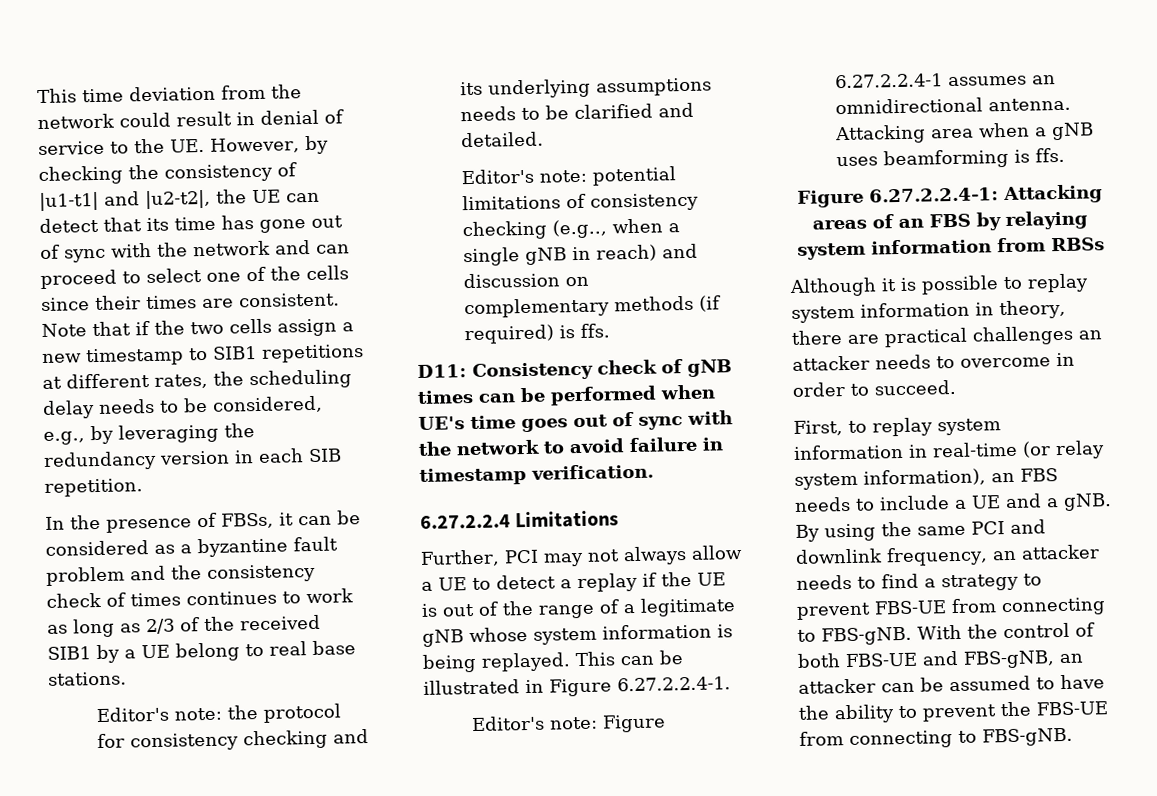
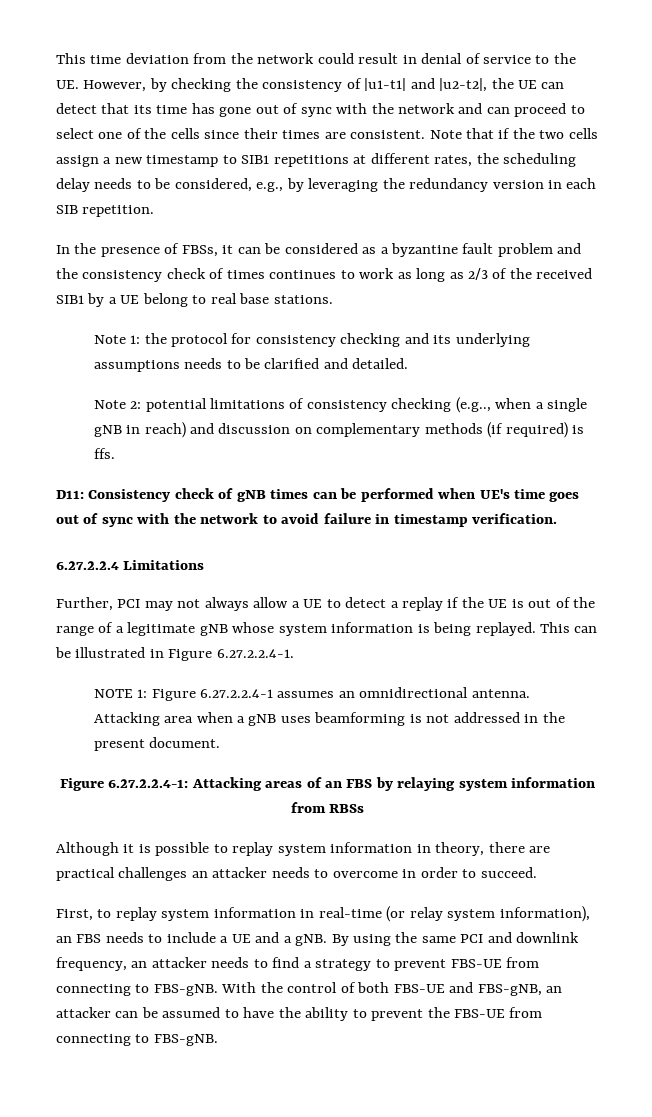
[95,706,222,723] Editor's note: -> [93,335,141,344] Note 1:
[460,168,587,185] Editor's note: -> [93,400,142,409] Note 2:
[470,715,598,732] Editor's note: -> [93,689,148,698] NOTE 1:
[1034,147,1065,163] ffs. -> [426,712,565,723] [93,737,221,751] not addressed in the present document.

